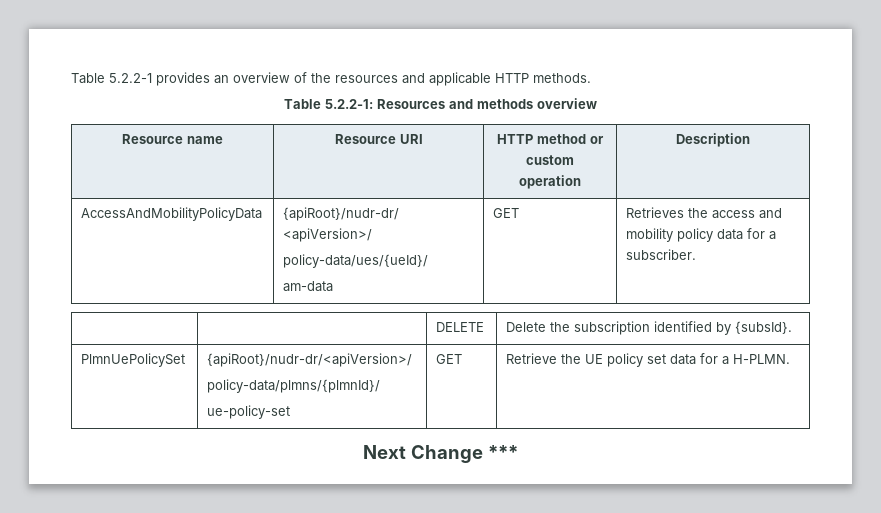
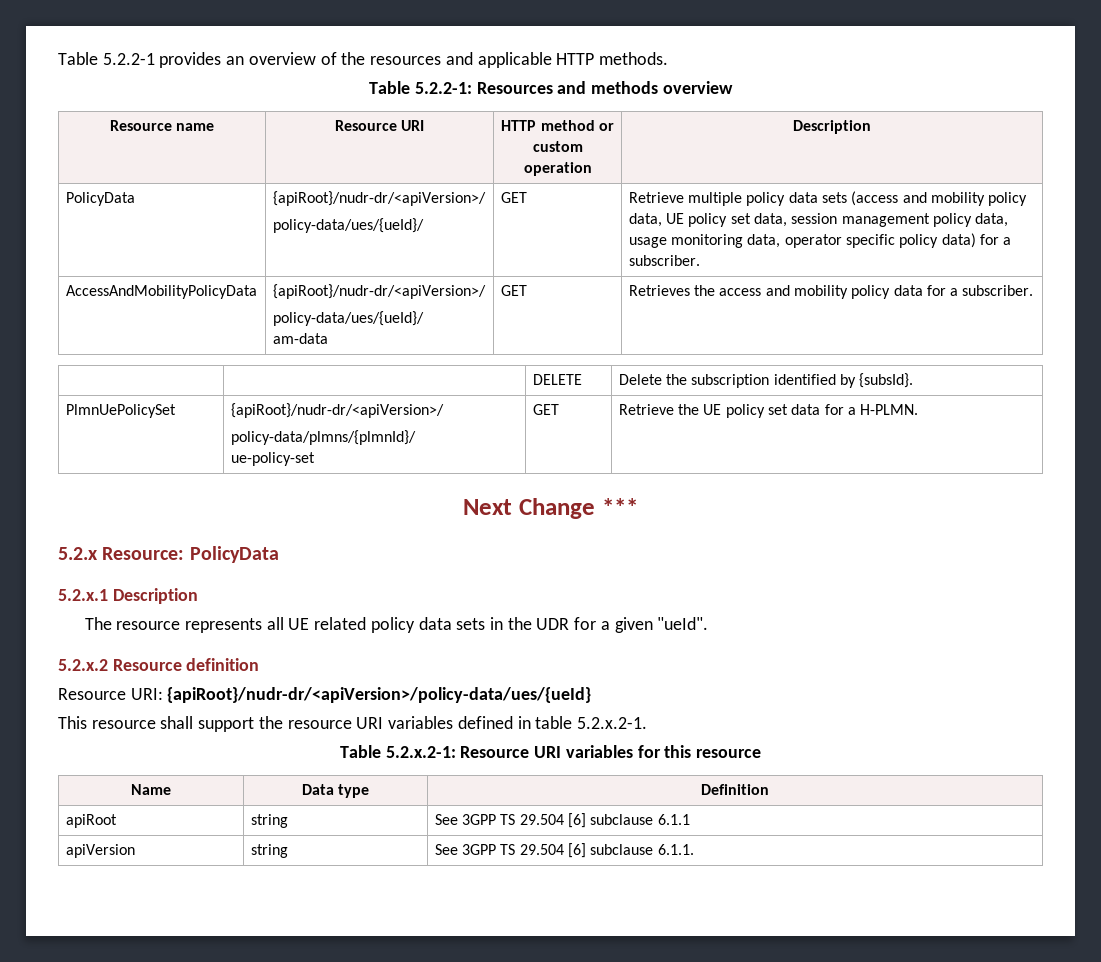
(750, 140) none -> [65,192,135,206] [272,191,486,206] [272,218,424,233] [500,192,527,203] [628,191,1028,206] [628,213,1009,227] [628,233,1012,248] [628,255,700,266] // PolicyData | {apiRoot}/nudr-dr/<apiVersion>/ // policy-data/ues/{ueId}/ | GET | Retrieve multiple policy data sets (access and mobility policy data, UE policy set data, session management policy data, usage monitoring data, operator specific policy data) for a subscriber.
(518, 452) none -> [58,546,279,563] [58,588,198,604] [84,617,709,633] [58,658,260,671] [58,687,592,703] [58,716,647,732] [339,745,762,758] [131,784,171,795] [301,784,370,798] [700,784,769,795] [65,814,117,828] [250,814,288,828] [434,813,690,828] [65,844,135,858] [250,844,288,858] [434,843,694,858] // 5.2.x Resource: PolicyData // 5.2.x.1 Description // The resource represents all UE related policy data sets in the UDR for a given "ueId". // 5.2.x.2 Resource definition // Resource URI: {apiRoot}/nudr-dr/<apiVersion>/policy-data/ues/{ueId} // This resource shall support the resource URI variables defined in table 5.2.x.2-1. // Table 5.2.x.2-1: Resource URI variables for this resource // Name | Data type | Definition // apiRoot | string | See 3GPP TS 29.504 [6] subclause 6.1.1 // apiVersion | string | See 3GPP TS 29.504 [6] subclause 6.1.1.

